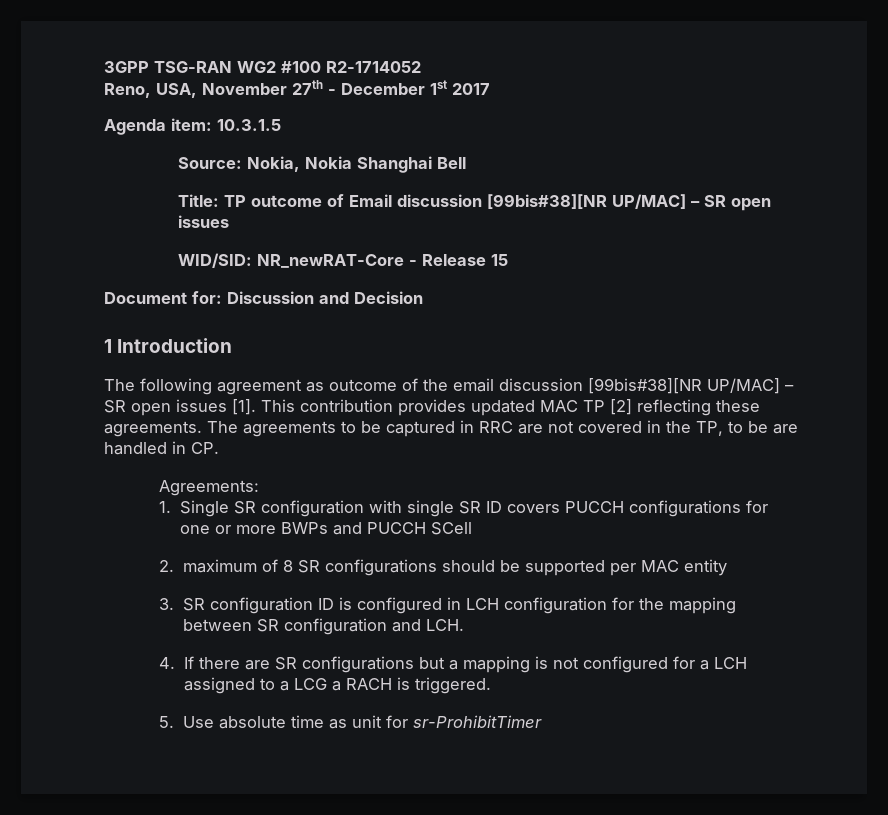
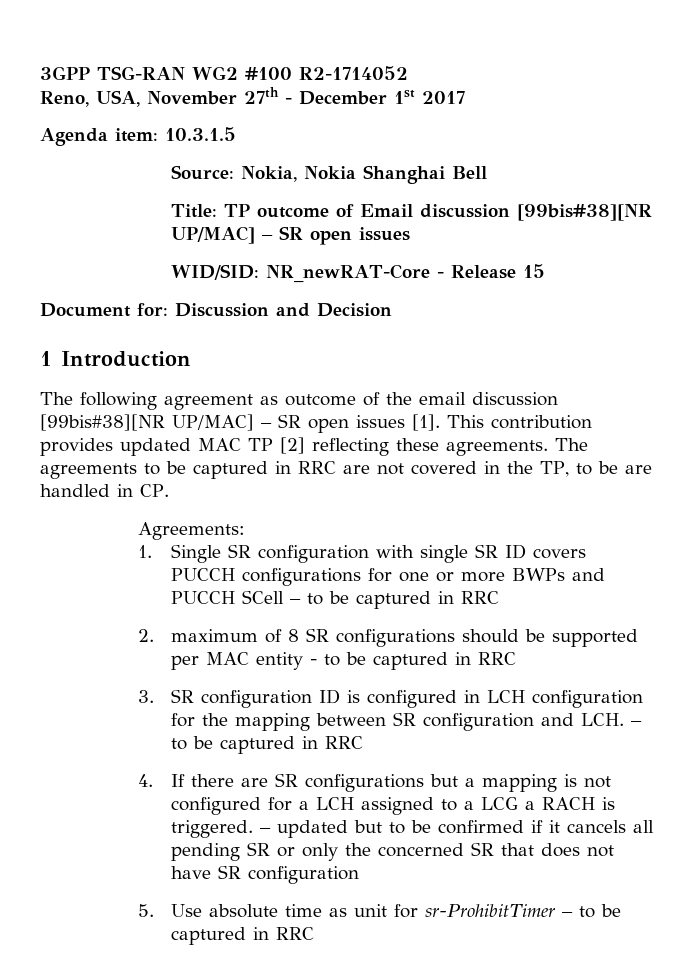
(472, 528) none -> [289,591,499,609] – to be captured in RRC
(727, 567) none -> [309,652,516,670] - to be captured in RRC
(464, 625) none -> [630,721,642,726] [170,736,363,754] – to be captured in RRC
(491, 685) none -> [259,820,654,838] [170,842,614,861] [170,865,359,884] – updated but to be confirmed if it cancels all pending SR or only the concerned SR that does not have SR configuration
(542, 721) none -> [561,904,621,918] [170,927,314,945] – to be captured in RRC

